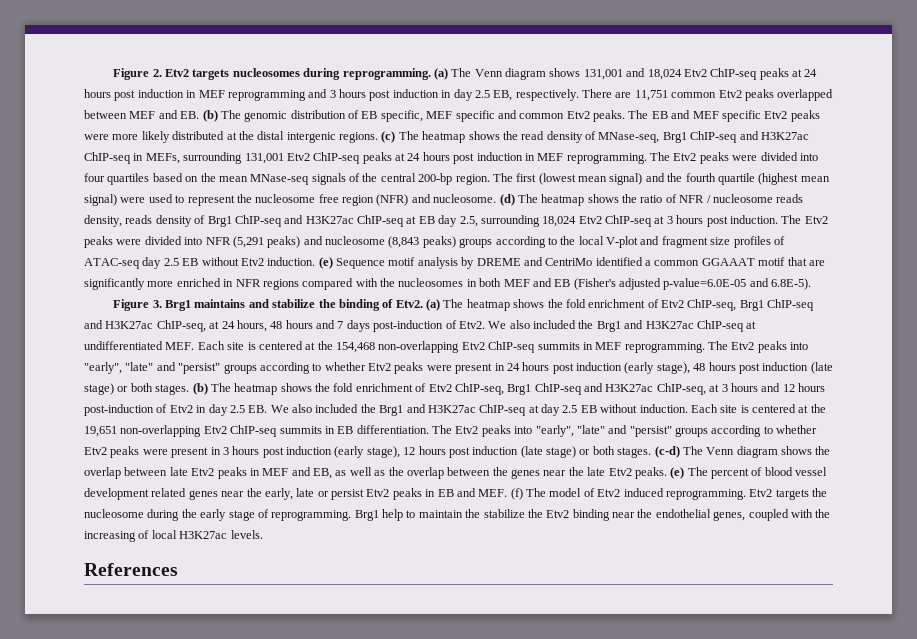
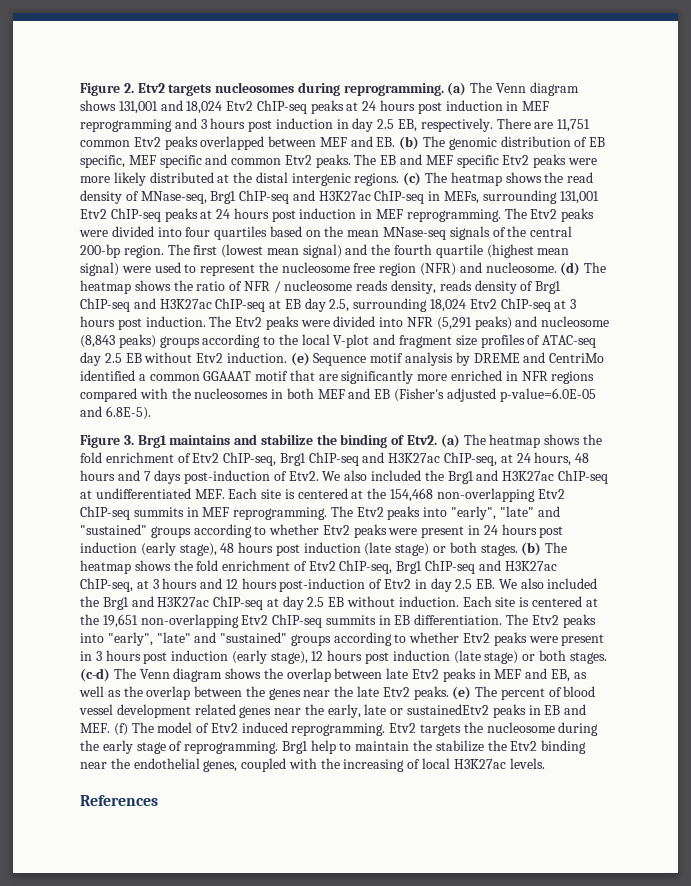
[178,363,221,374] "persist" -> [80,524,147,535] "sustained"
[629,426,672,437] "persist" -> [220,632,288,643] "sustained"
[331,489,390,500] persist Etv2 -> [407,704,490,715] sustainedEtv2

